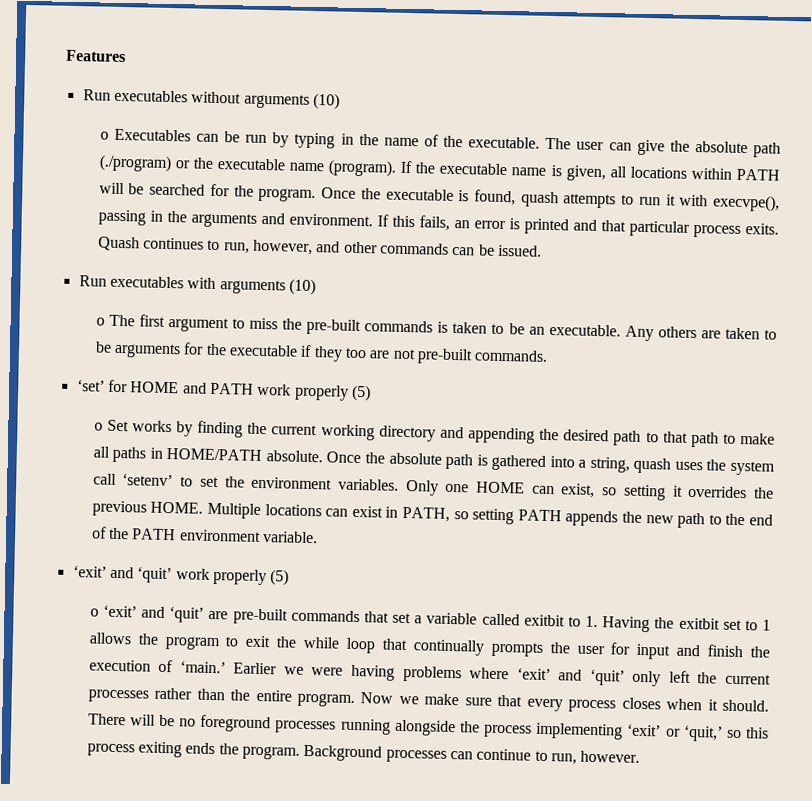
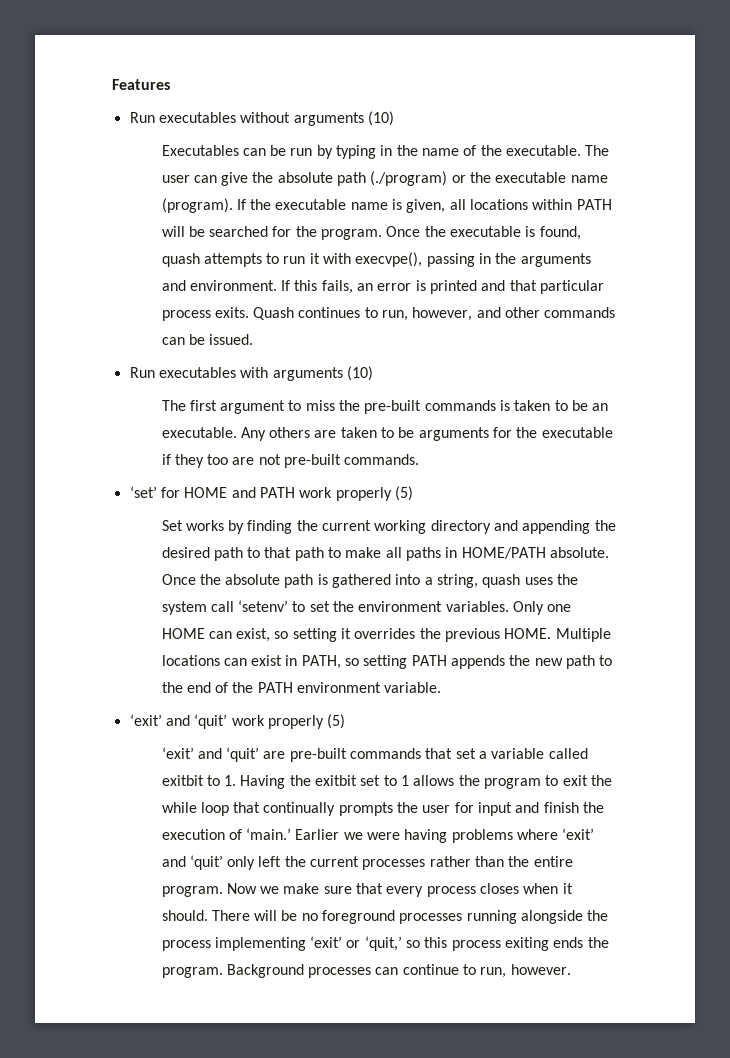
[99,131,109,140] o -> (394, 118) none
[95,317,105,326] o -> (373, 373) none
[93,422,103,431] o -> (413, 493) none
[89,608,99,617] o -> (346, 721) none

